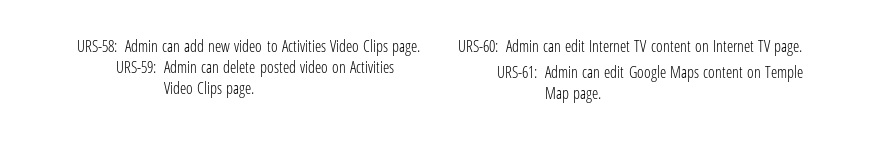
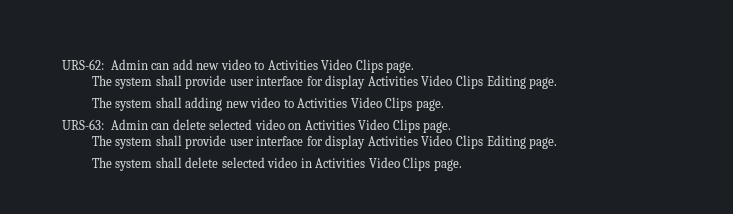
[77,40,117,52] URS-58: -> [62,59,104,70] URS-62:
[116,60,395,77] [164,81,255,98] [458,39,803,56] [497,65,804,82] [545,87,570,103] URS-59: Admin can delete posted video on Activities Video Clips page. // URS-60: Admin can edit Internet TV content on Internet TV page. // URS-61: Admin can edit Google Maps content on Temple Map -> [91,75,558,89] [91,97,444,111] [62,119,452,133] [91,135,558,149] [91,157,431,171] The system shall provide user interface for display Activities Video Clips Editing page. // The system shall adding new video to Activities Video Clips page. // URS-63: Admin can delete selected video on Activities Video Clips page. // The system shall provide user interface for display Activities Video Clips Editing page. // The system shall delete selected video in Activities Video Clips

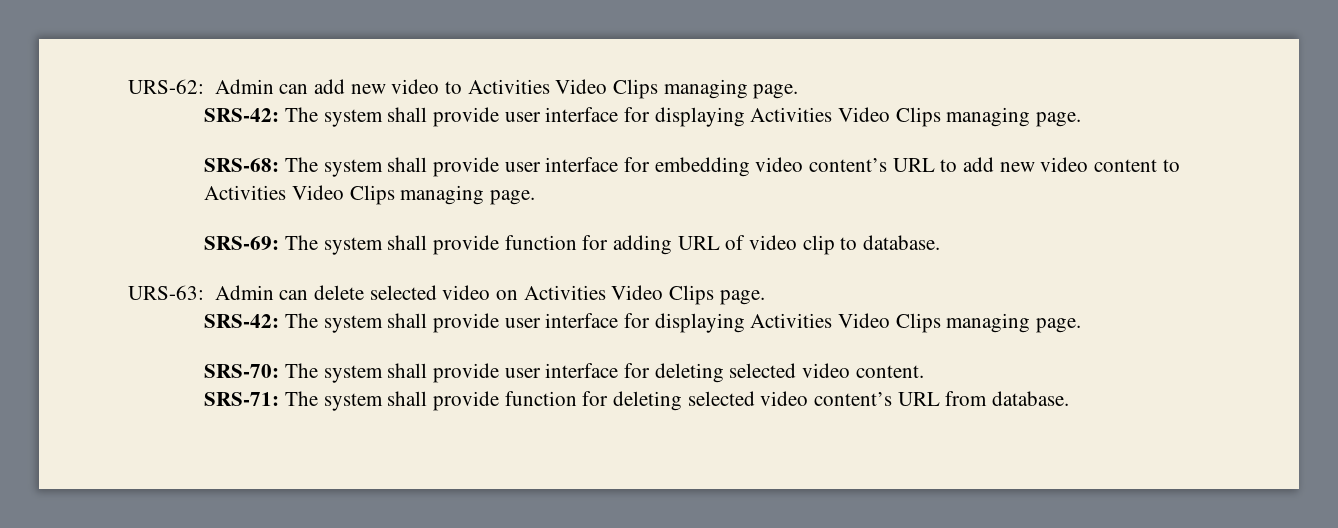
[386,61,415,73] [91,75,558,89] [91,97,444,111] page. // The system shall provide user interface for display Activities Video Clips Editing page. // The system shall adding new video to Activities Video Clips page. -> [663,79,799,99] [204,107,1082,127] [204,157,1180,177] [204,185,536,205] [204,235,941,255] managing page. // SRS-42: The system shall provide user interface for displaying Activities Video Clips managing page. // SRS-68: The system shall provide user interface for embedding video content’s URL to add new video content to Activities Video Clips managing page. // SRS-69: The system shall provide function for adding URL of video clip to database.
[91,135,558,149] [91,157,462,171] The system shall provide user interface for display Activities Video Clips Editing page. // The system shall delete selected video in Activities Video Clips page. -> [204,313,1082,333] [204,363,924,383] [204,391,1070,411] SRS-42: The system shall provide user interface for displaying Activities Video Clips managing page. // SRS-70: The system shall provide user interface for deleting selected video content. // SRS-71: The system shall provide function for deleting selected video content’s URL from database.

